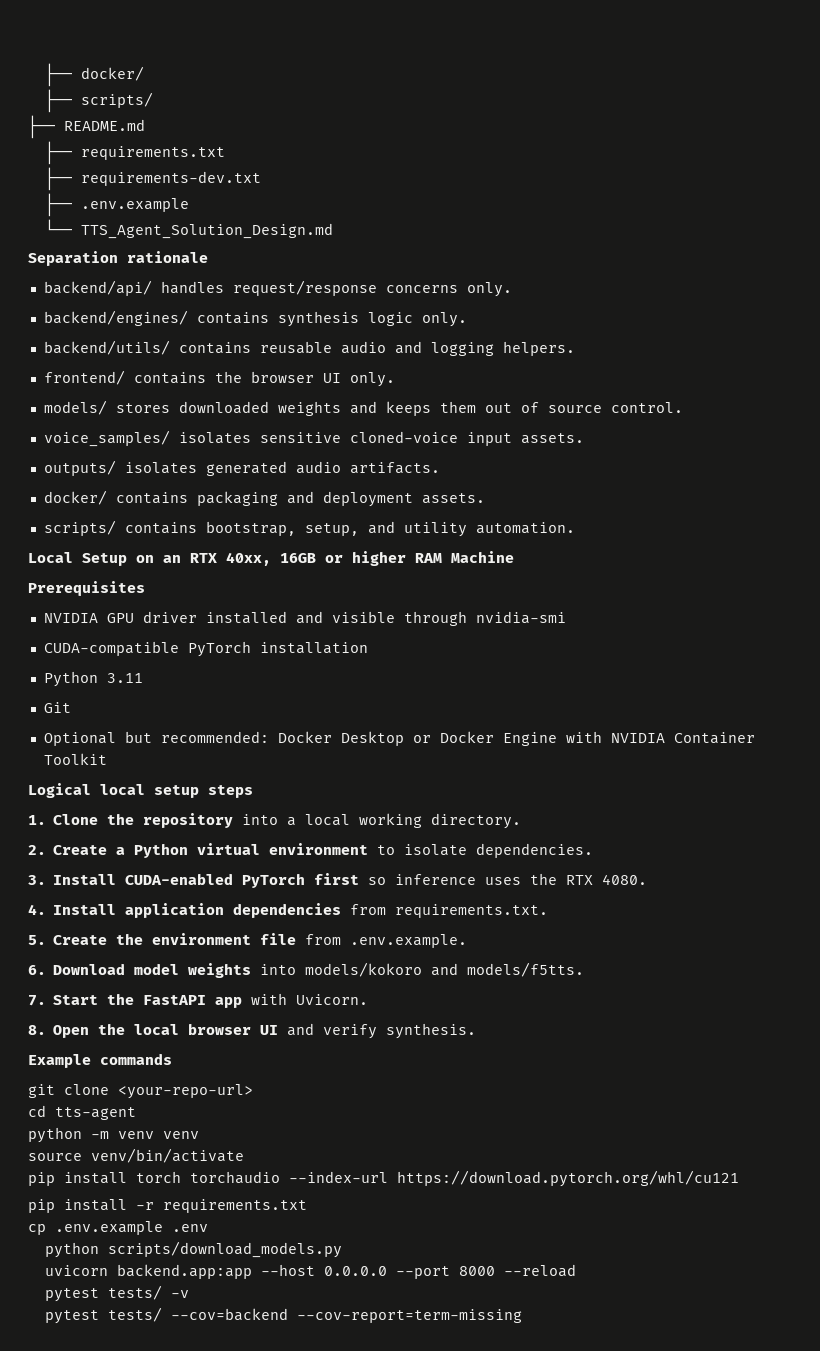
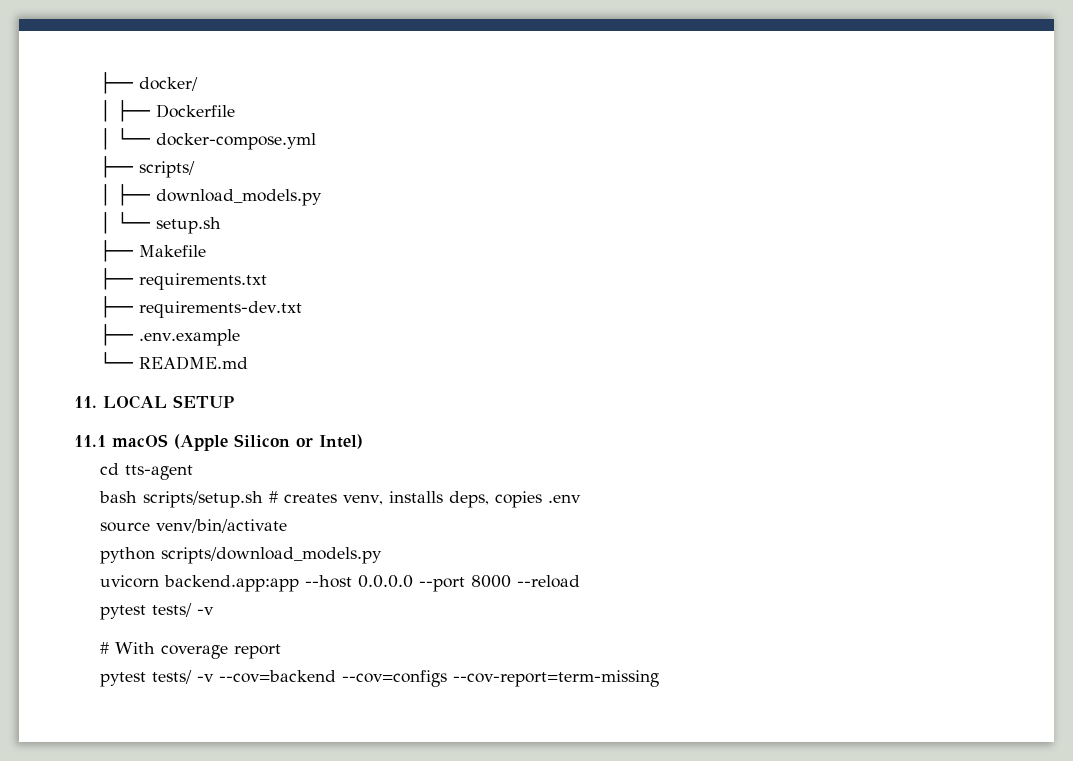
[45,89,154,113] [28,115,145,139] ├── scripts/ // ├── README.md -> [99,100,235,122] [99,128,316,150] [99,156,195,178] [99,184,322,206] [99,212,221,234] [99,240,206,262] │ ├── Dockerfile // │ └── docker-compose.yml // ├── scripts/ // │ ├── download_models.py // │ └── setup.sh // ├── Makefile
[81,223,334,239] [28,251,208,266] [43,280,512,297] [43,310,467,327] [43,340,575,356] [43,370,395,387] [43,400,683,416] [43,430,584,447] [43,460,440,476] [43,490,485,507] [43,520,575,537] [28,551,514,566] [28,581,145,596] [43,611,566,626] [43,641,368,657] [43,671,143,687] [43,702,71,713] [43,731,755,746] [43,753,107,765] [28,783,253,798] [28,813,522,829] [28,843,594,858] [28,873,648,888] [28,903,549,918] [28,933,468,948] [28,962,585,978] [28,993,369,1008] [28,1023,477,1039] [28,1053,172,1068] [28,1084,253,1099] [28,1105,136,1120] [28,1127,199,1143] [28,1148,244,1163] [28,1170,739,1187] [28,1199,307,1213] [28,1221,208,1235] TTS_Agent_Solution_Design.md // Separation rationale // backend/api/ handles request/response concerns only. // backend/engines/ contains synthesis logic only. // backend/utils/ contains reusable audio and logging helpers. // frontend/ contains the browser UI only. // models/ stores downloaded weights and keeps them out of source control. // voice_samples/ isolates sensitive cloned-voice input assets. // outputs/ isolates generated audio artifacts. // docker/ contains packaging and deployment assets. // scripts/ contains bootstrap, setup, and utility automation. // Local Setup on an RTX 40xx, 16GB or higher RAM Machine // Prerequisites // NVIDIA GPU driver installed and visible through nvidia-smi // CUDA-compatible PyTorch installation // Python 3.11 // Git // Optional but recommended: Docker Desktop or Docker Engine with NVIDIA Container Toolkit // Logical local setup steps // 1. Clone the repository into a local working directory. // 2. Create a Python virtual environment to isolate dependencies. // 3. Install CUDA-enabled PyTorch first so inference uses the RTX 4080. // 4. Install application dependencies from requirements.txt. // 5. Create the environment file from .env.example. // 6. Download model weights into models/kokoro and models/f5tts. // 7. Start the FastAPI app with Uvicorn. // 8. Open the local browser UI and verify synthesis. // Example commands // git clone <your-repo-url> // cd tts-agent // python -m venv venv // source venv/bin/activate // pip install torch torchaudio --index-url https://download.pytorch.org/whl/cu121 // pip install -r requirements.txt // cp .env.example .env -> [138,356,248,370] [74,395,234,409] [74,434,363,451] [99,463,193,480] [98,491,581,508] [99,519,287,533] README.md // 11. LOCAL SETUP // 11.1 macOS (Apple Silicon or Intel) // cd tts-agent // bash scripts/setup.sh # creates venv, installs deps, copies .env // source venv/bin/activate
[45,1307,289,1324] // pytest tests/ --cov=backend -> [99,642,281,659] [99,670,447,687] // # With coverage report // pytest tests/ -v --cov=backend --cov=configs

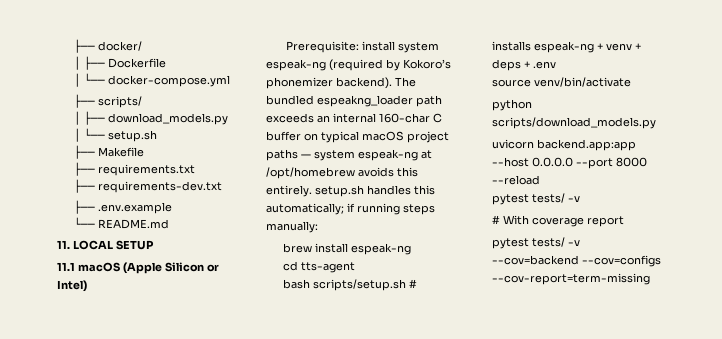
(363, 441) none -> [286,41,440,53] [266,59,451,71] [266,77,416,89] [266,95,442,107] [266,113,442,123] [266,131,449,143] [266,149,432,161] [266,167,418,179] [266,185,435,197] [266,203,435,215] [266,221,318,233] [283,243,412,255] // Prerequisite: install system espeak-ng (required by Kokoro’s phonemizer backend). The bundled espeakng_loader path exceeds an internal 160-char C buffer on typical macOS project paths — system espeak-ng at /opt/homebrew avoids this entirely. setup.sh handles this automatically; if running steps manually: // brew install espeak-ng
[283,491,542,508] creates venv, installs deps, copies -> [492,41,642,53] [492,59,531,71] installs espeak-ng + venv + deps +

